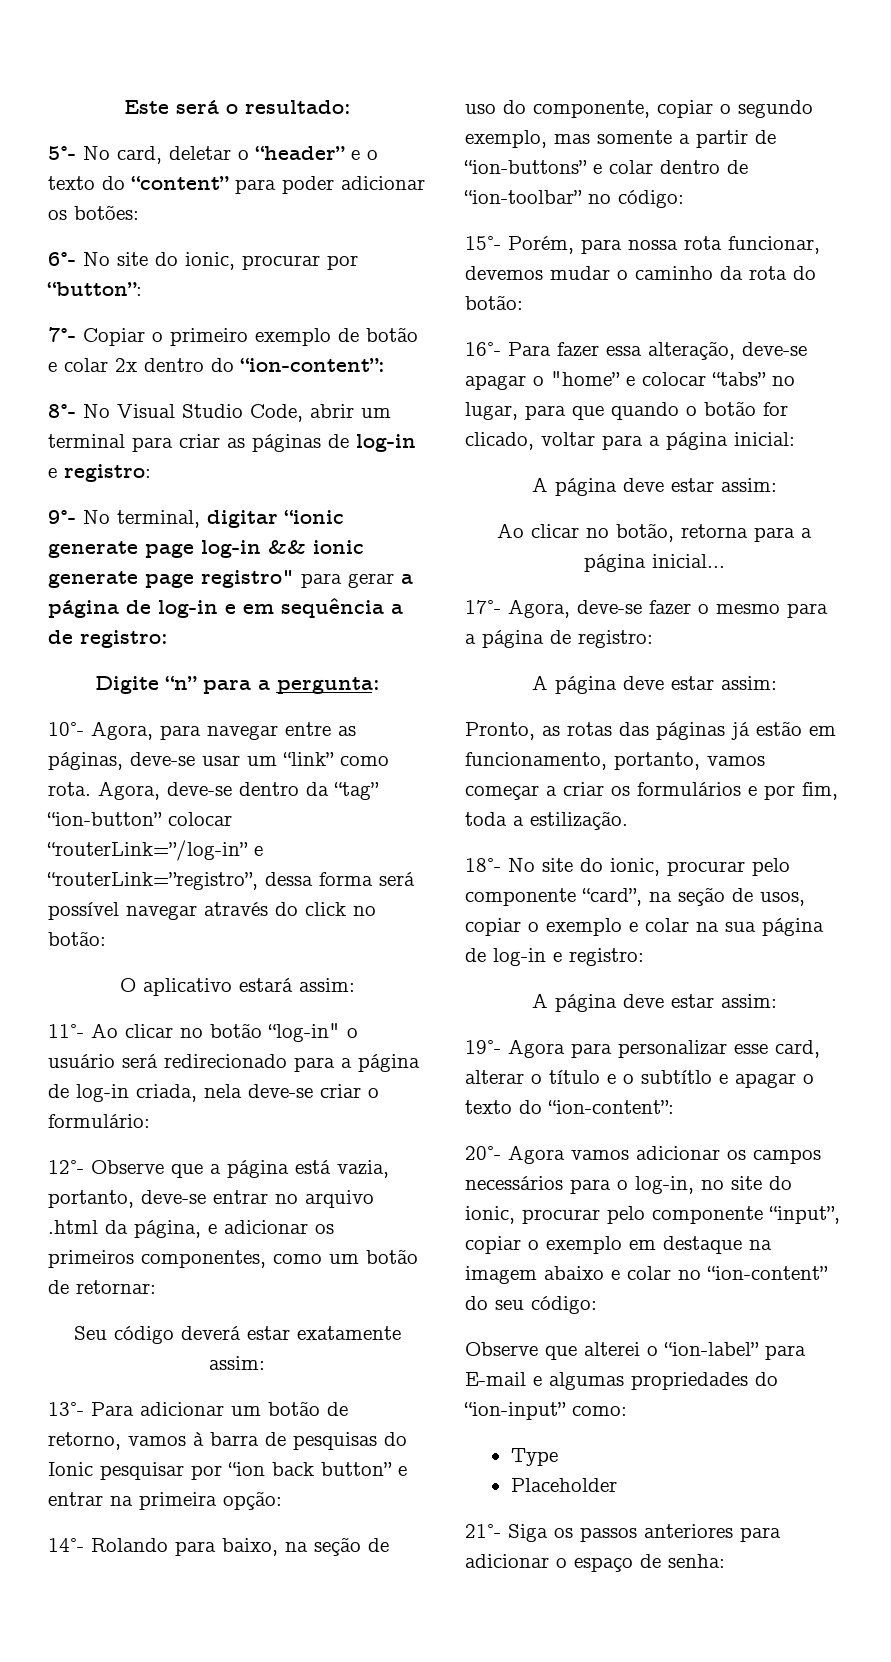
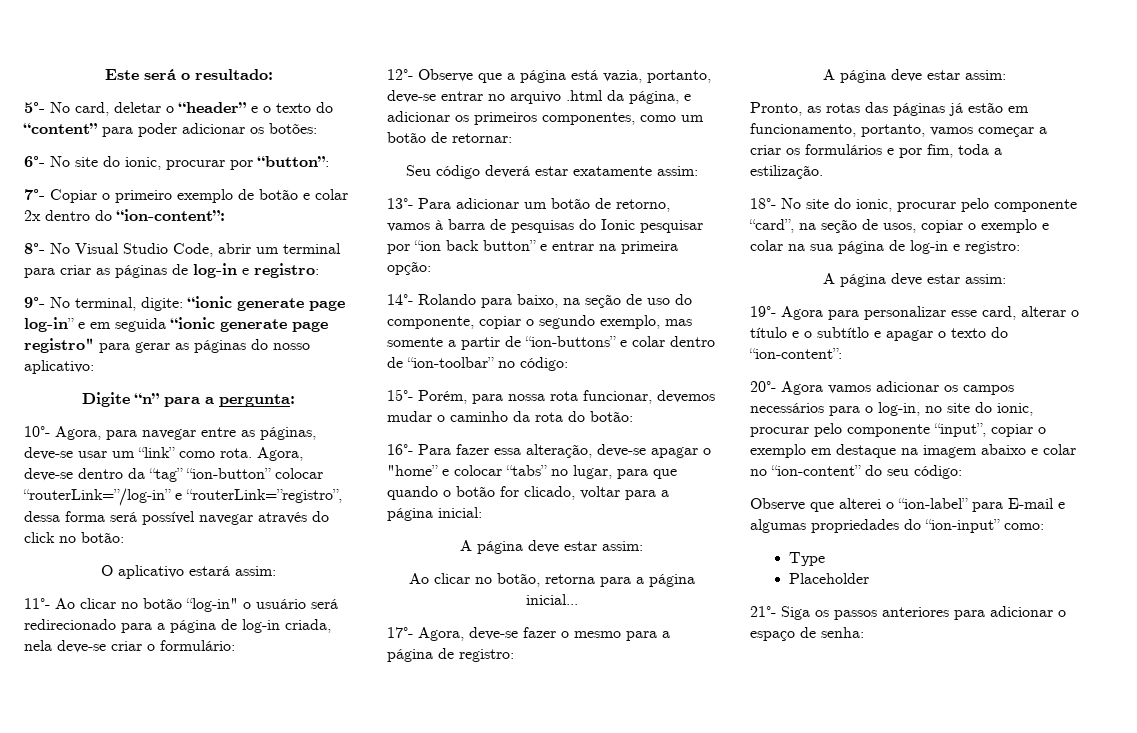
[207,510,344,528] [48,540,364,558] digitar “ionic generate page log-in && ionic -> [141,296,345,311] [24,317,215,332] digite: “ionic generate page log-in” e em seguida “ionic
[401,574,413,584] [48,598,403,618] [48,630,168,648] a página de log-in e em sequência a de registro: -> [175,339,310,353] [24,360,94,374] as páginas do nosso aplicativo:

